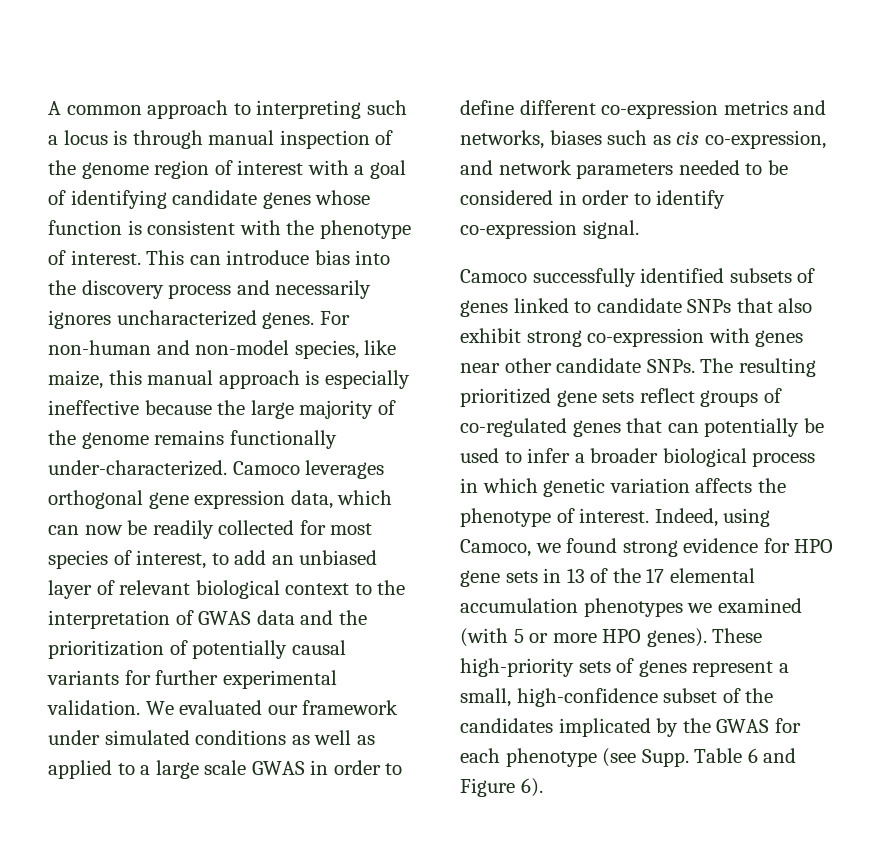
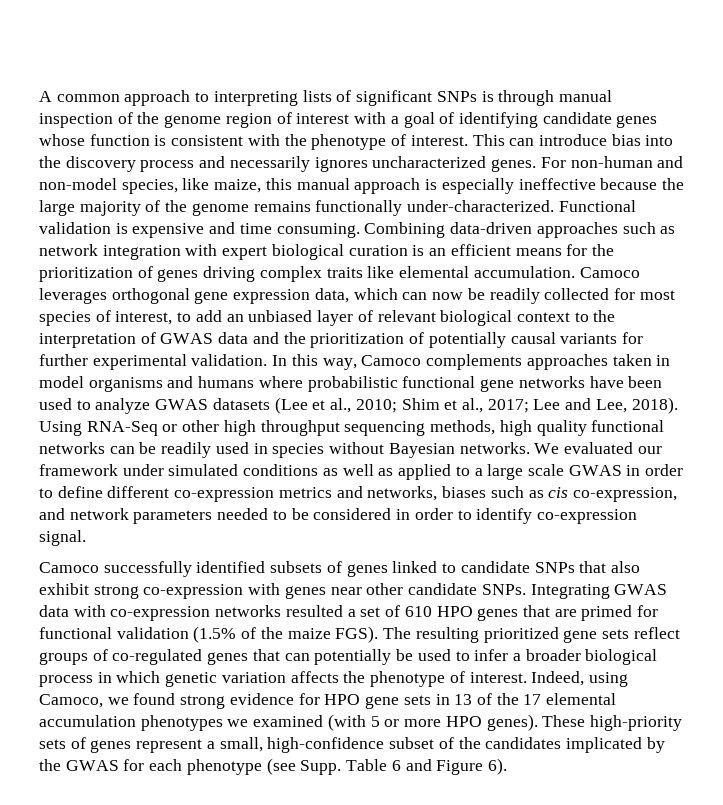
[366,100,407,115] [48,130,108,145] such a locus -> [302,90,477,106] lists of significant SNPs
(227, 468) none -> [558,200,636,212] [39,222,676,238] [39,244,614,260] [39,266,575,282] Functional validation is expensive and time consuming. Combining data-driven approaches such as network integration with expert biological curation is an efficient means for the prioritization of genes driving complex traits like elemental accumulation.
(140, 707) none -> [272,354,671,370] [39,376,663,392] [39,397,678,414] [39,420,665,436] [39,442,530,458] In this way, Camoco complements approaches taken in model organisms and humans where probabilistic functional gene networks have been used to analyze GWAS datasets (Lee et al., 2010; Shim et al., 2017; Lee and Lee, 2018). Using RNA-Seq or other high throughput sequencing methods, high quality functional networks can be readily used in species without Bayesian networks.
(695, 366) none -> [530,584,668,599] [39,605,659,621] [39,626,379,643] Integrating GWAS data with co-expression networks resulted a set of 610 HPO genes that are primed for functional validation (1.5% of the maize FGS).

